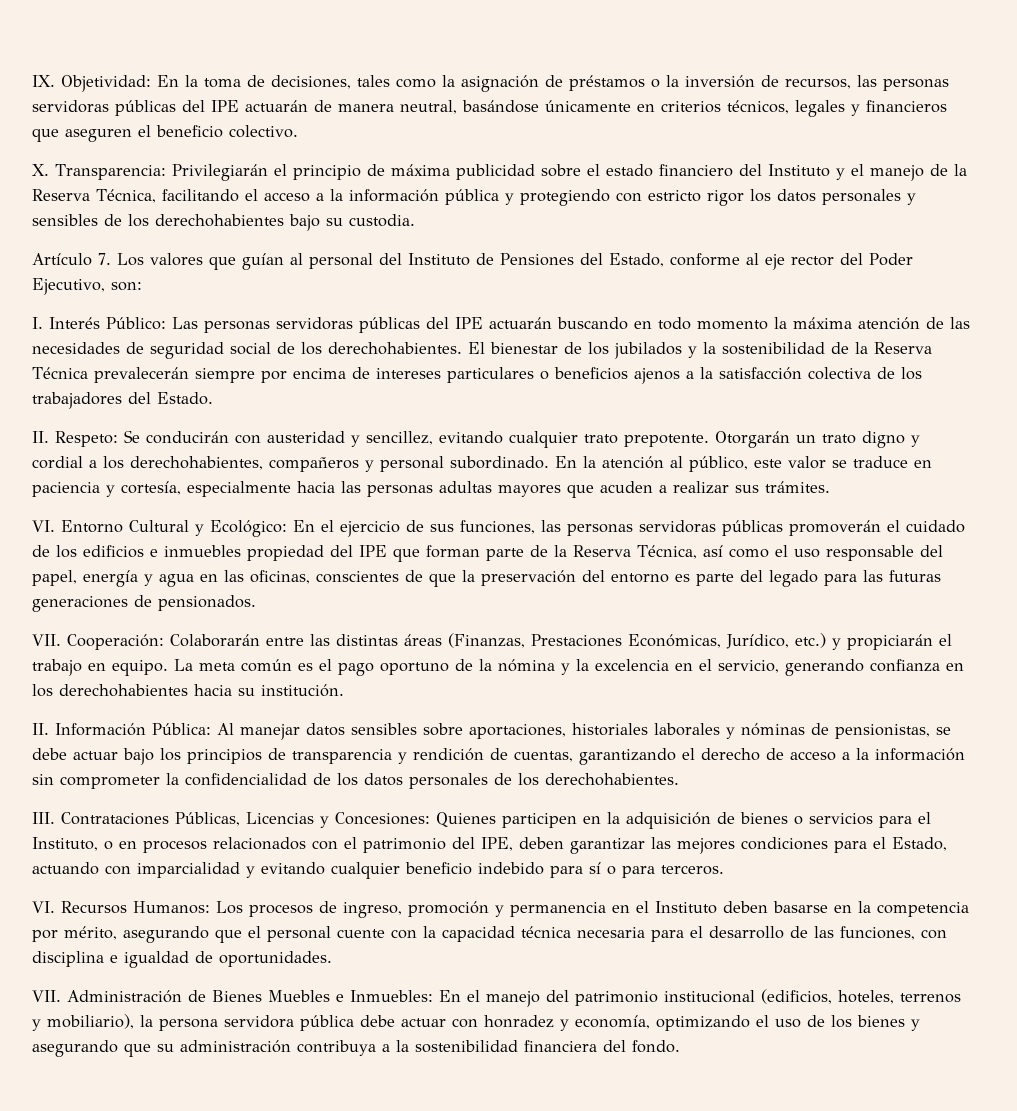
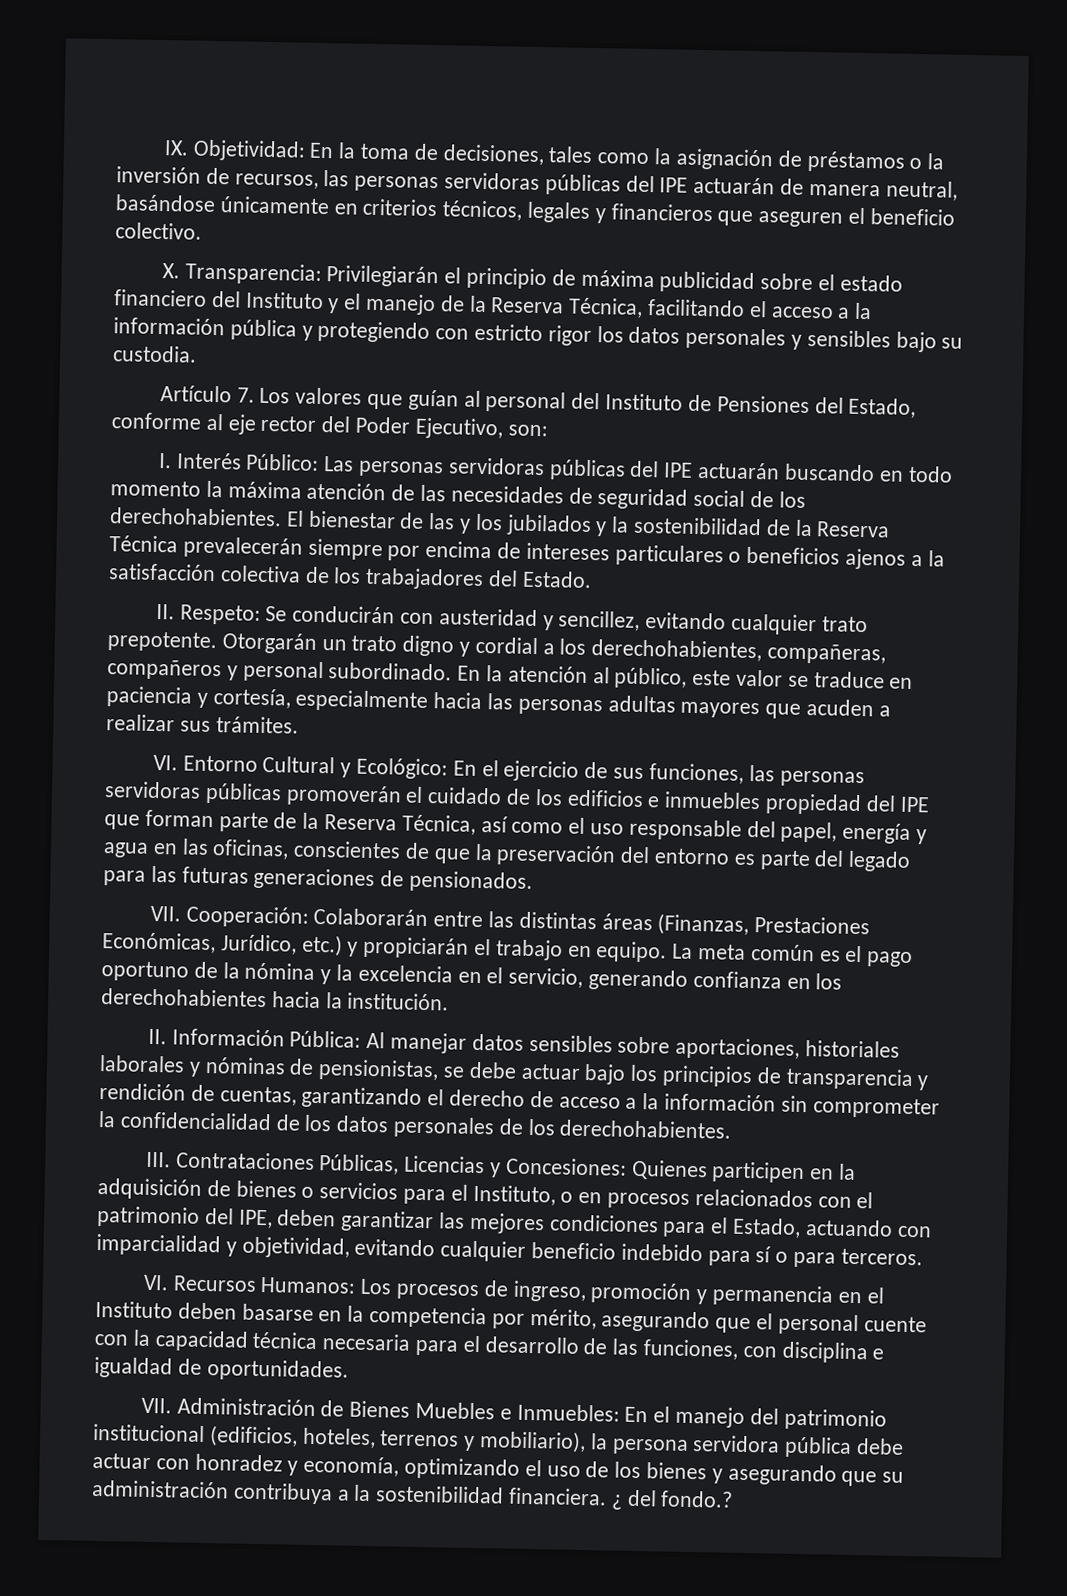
[104,214,284,227] de los derechohabientes -> (891, 338) none
(582, 348) none -> [428,513,472,534] las y
(263, 463) none -> [767,643,887,665] compañeras,
[238,688,255,696] su -> [325,992,343,1009] la
(255, 872) none -> [241,1236,350,1259] objetividad,
[524,1040,680,1053] financiera del fondo. -> [508,1487,734,1510] financiera. ¿ del fondo.?

